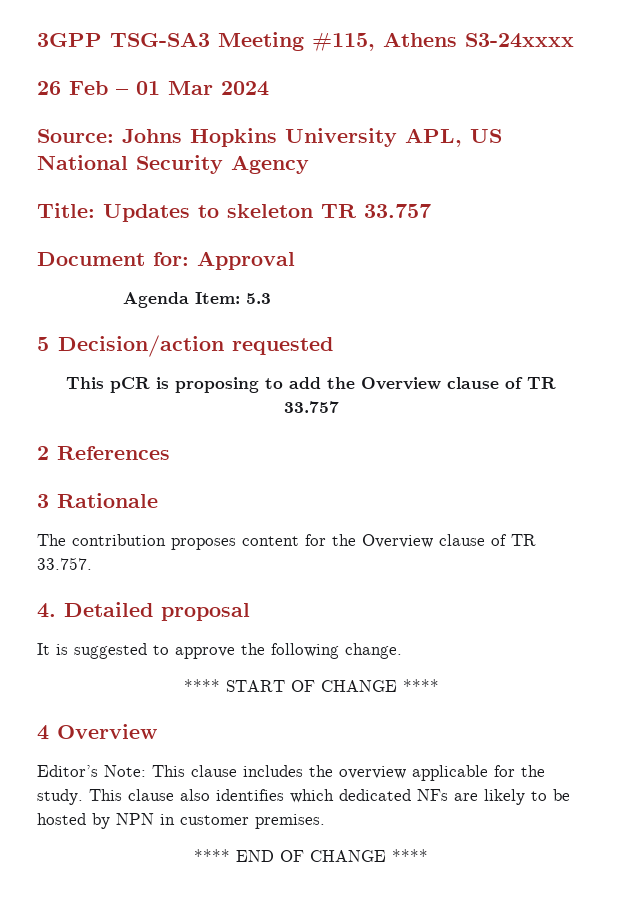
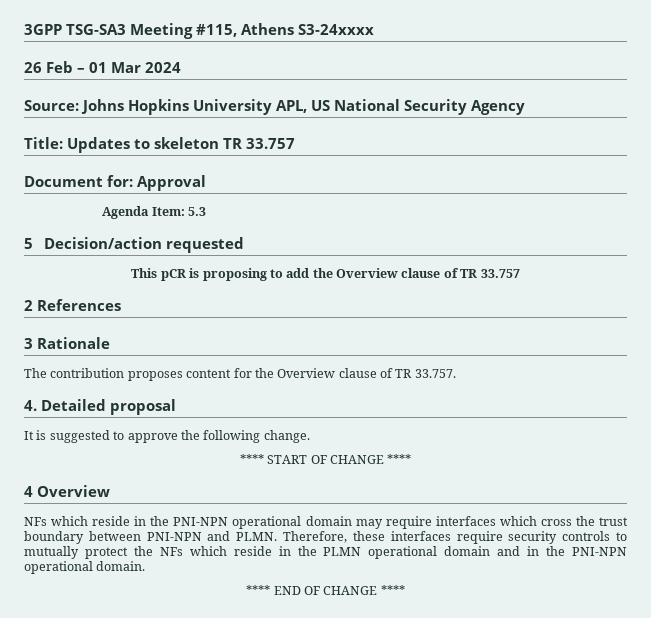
[37,765,545,781] [37,789,570,805] [37,813,325,829] Editor’s Note: This clause includes the overview applicable for the study. This clause also identifies which dedicated NFs are likely to be hosted by NPN in customer premises. -> [24,516,628,529] [24,531,627,544] [24,546,628,559] [24,561,146,574] NFs which reside in the PNI-NPN operational domain may require interfaces which cross the trust boundary between PNI-NPN and PLMN. Therefore, these interfaces require security controls to mutually protect the NFs which reside in the PLMN operational domain and in the PNI-NPN operational domain.

